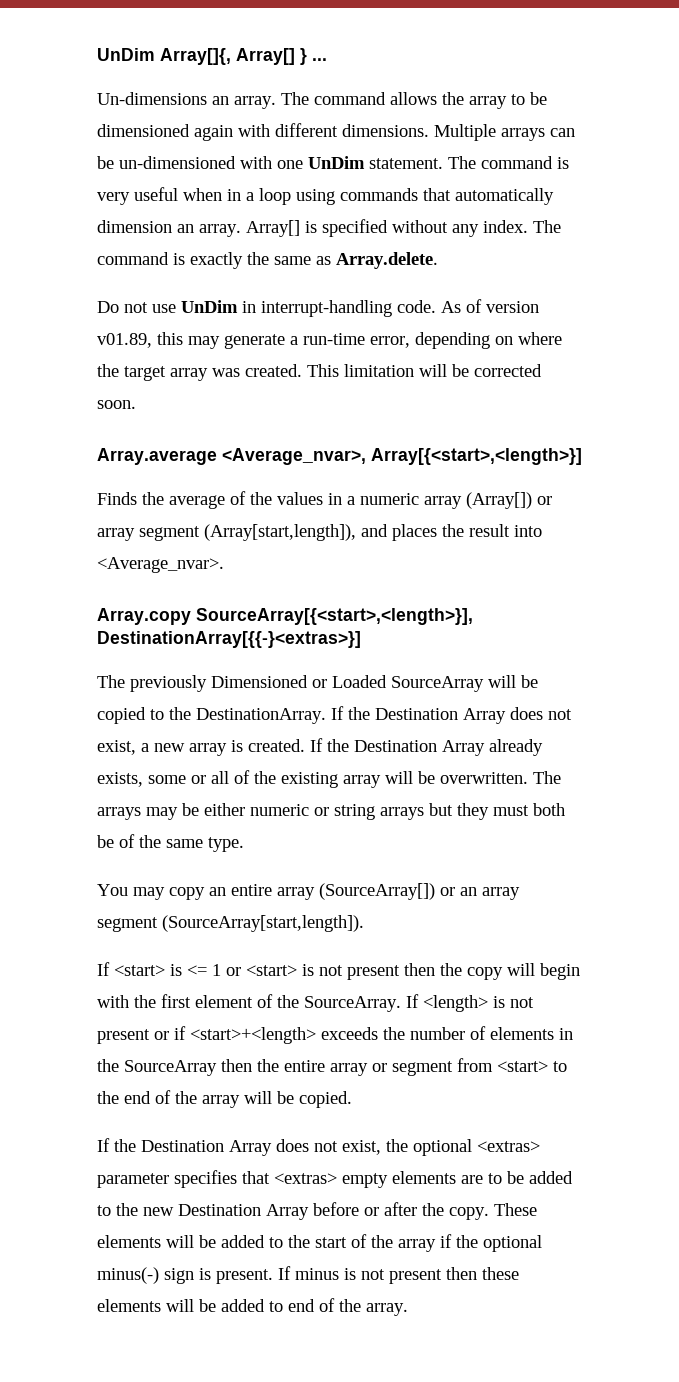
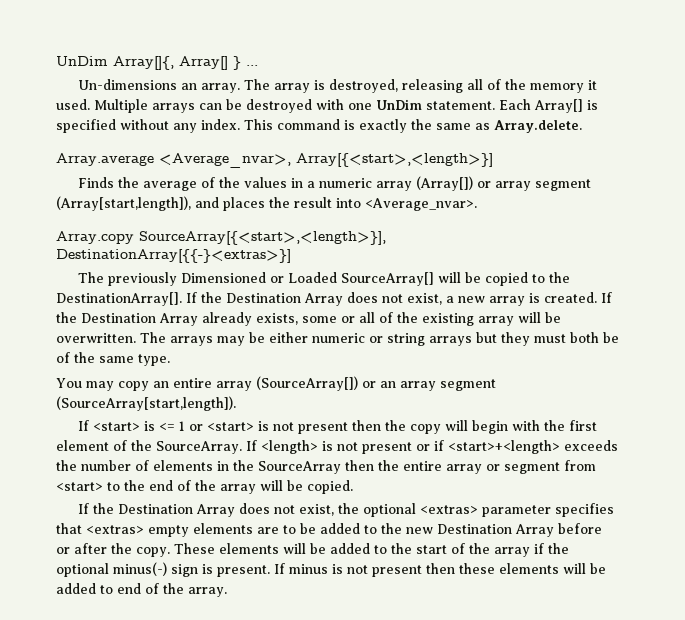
[314,92,547,109] [97,123,429,141] command allows the array to be dimensioned again with different dimensions. -> [274,79,598,93] [56,99,90,110] array is destroyed, releasing all of the memory it used.
[119,156,236,169] un-dimensioned -> [246,99,312,113] destroyed
[448,156,569,169] [97,187,554,205] [97,220,241,237] The command is very useful when in a loop using commands that automatically dimension an array. -> [499,99,531,110] Each
[533,220,561,233] The -> [244,119,273,130] This
[97,299,539,317] [97,332,562,349] [97,364,542,381] [97,400,136,409] // Do not use UnDim in interrupt-handling code. As of version v01.89, this may generate a run-time error, depending on where the target array was created. This limitation will be corrected soon. -> (582, 126) none
[391,676,484,692] SourceArray -> [341,272,435,286] SourceArray[]
[196,708,326,724] DestinationArray. -> [56,292,182,306] DestinationArray[].

